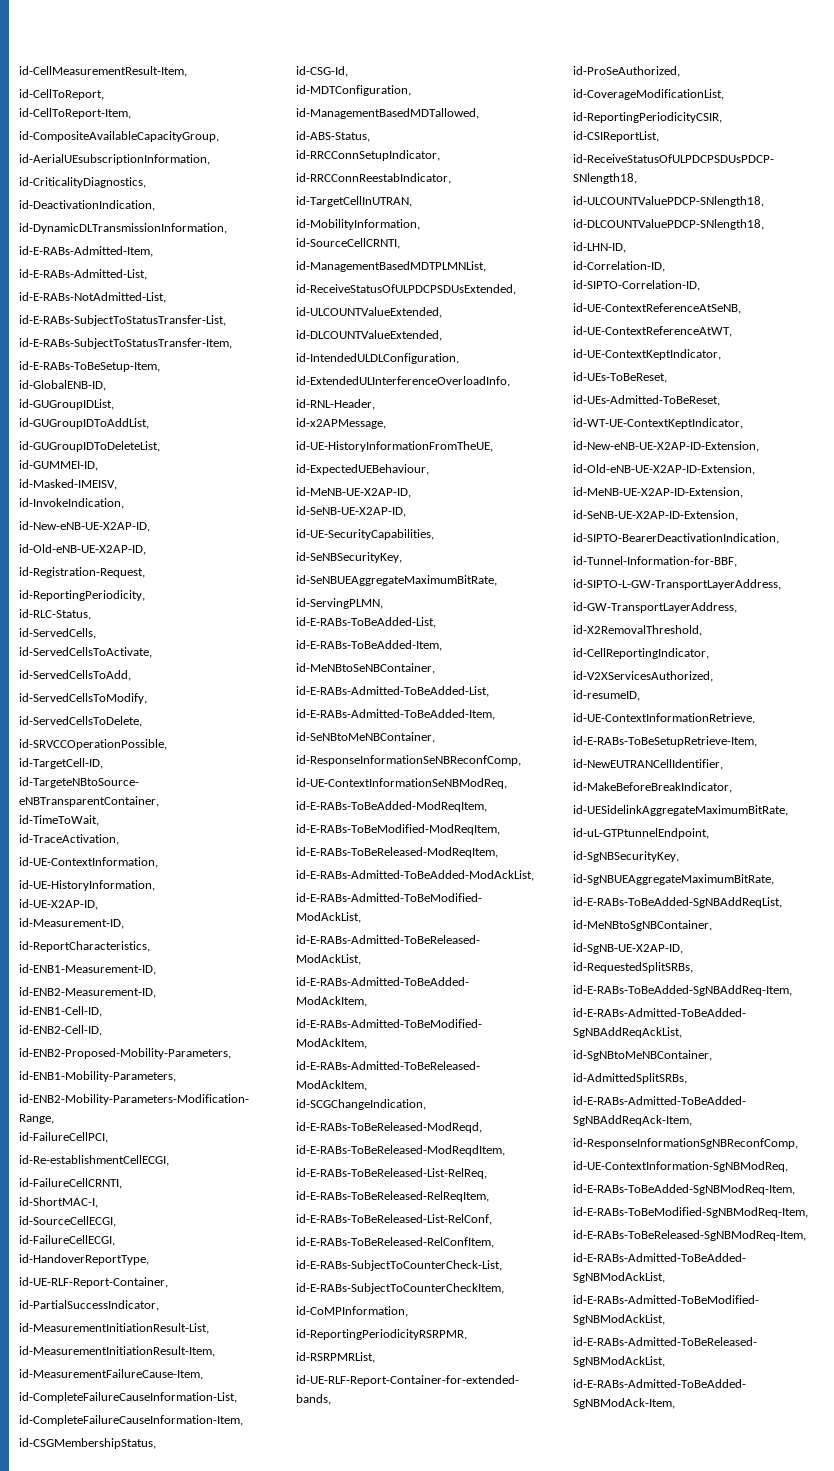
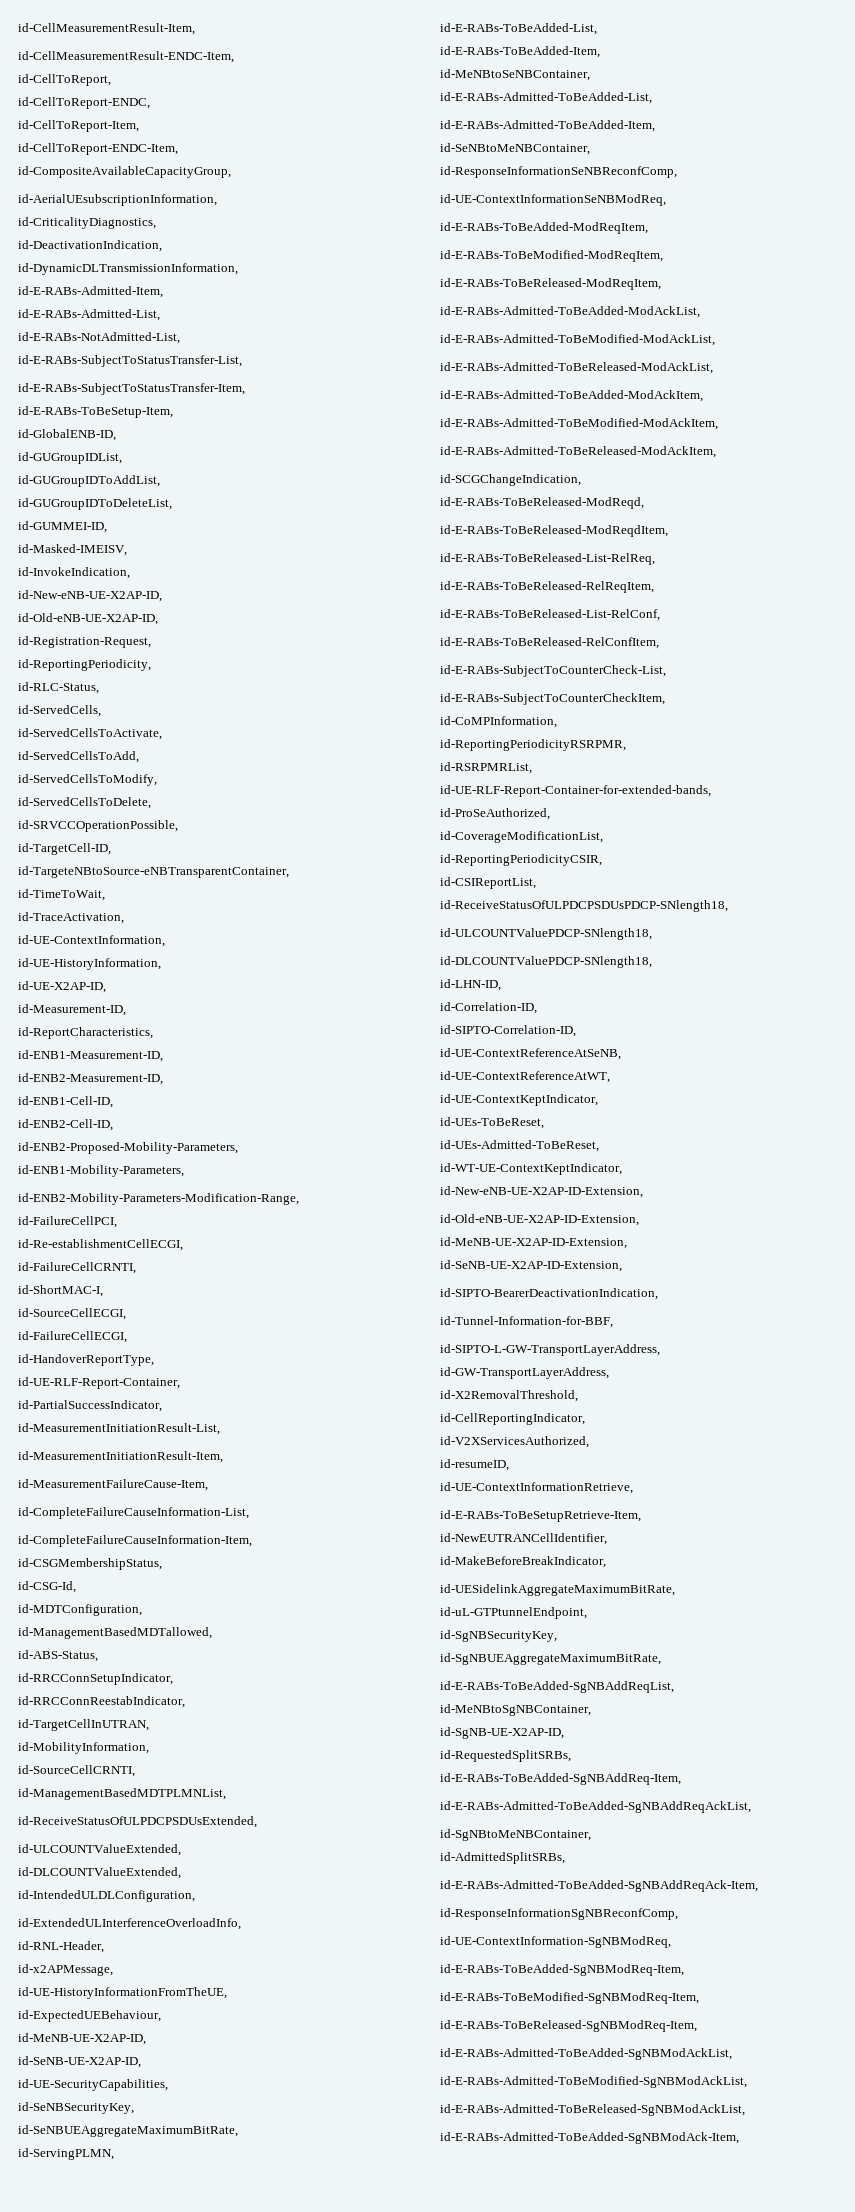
(187, 71) none -> [18,51,234,63] // id-CellMeasurementResult-ENDC-Item,
(104, 94) none -> [18,97,150,109] // id-CellToReport-ENDC,
(131, 113) none -> [18,143,178,155] // id-CellToReport-ENDC-Item,

